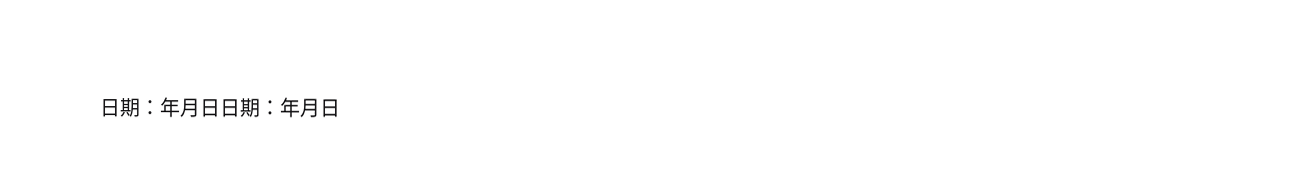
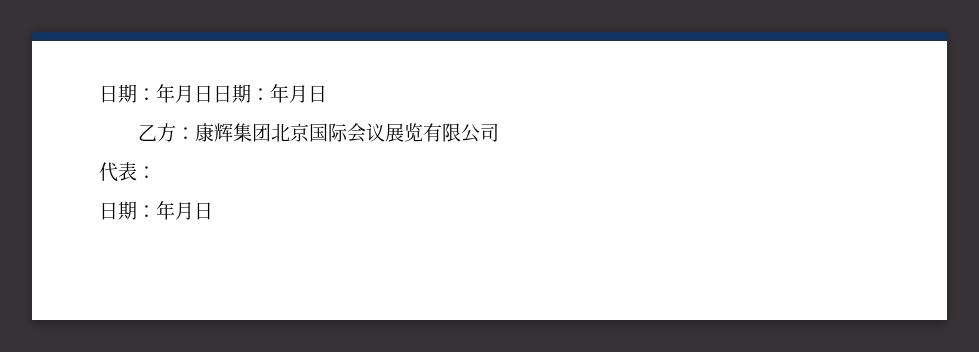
(340, 108) none -> [137,123,499,143] [99,162,156,182] [99,201,213,220] // 乙方：康辉集团北京国际会议展览有限公司 // 代表： // 日期：年月日

